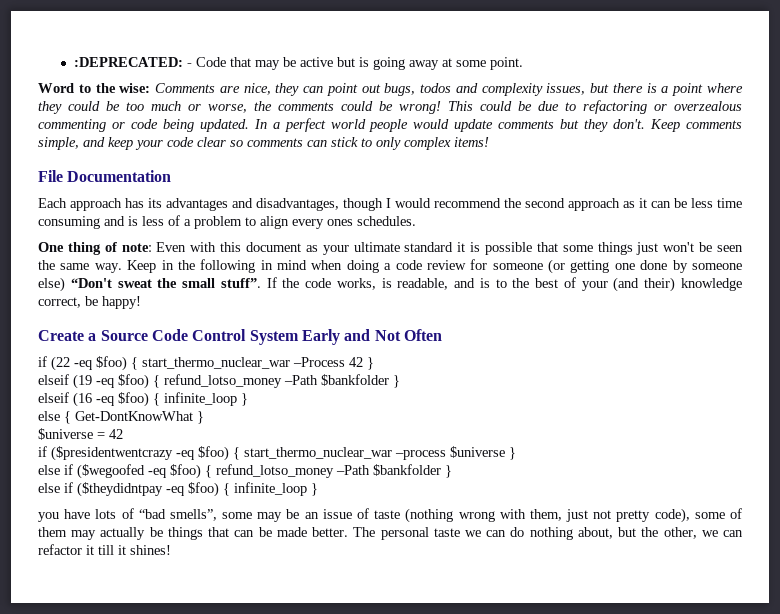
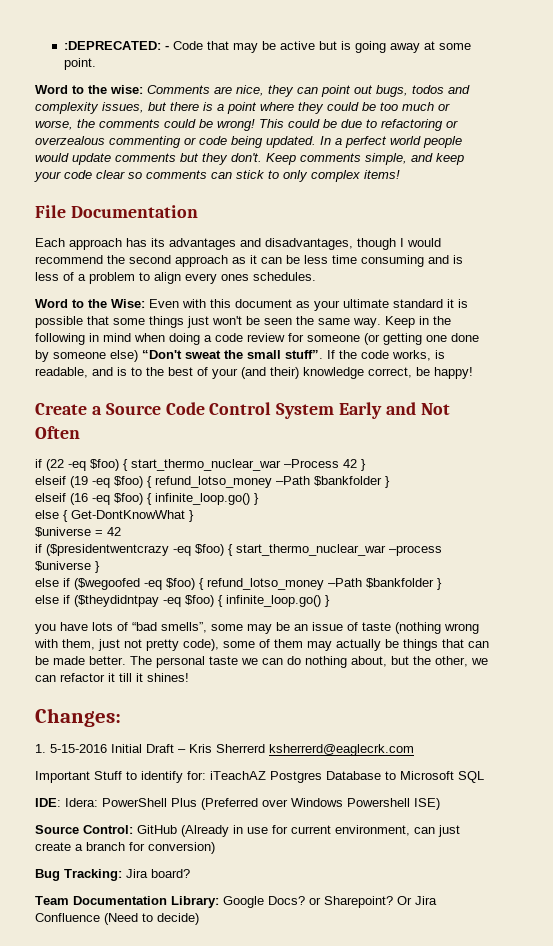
[38,242,152,255] One thing of note: -> [35,299,145,308] Word to the Wise:
[164,392,237,406] infinite_loop -> [155,493,250,505] infinite_loop.go()
[234,482,307,496] infinite_loop -> [226,595,321,607] infinite_loop.go()
(171, 550) none -> [35,708,121,727] [35,744,414,756] [35,771,484,783] [35,798,440,810] [35,825,460,837] [35,842,215,854] [35,869,190,881] [35,896,437,908] [35,913,199,925] // Changes: // 1. 5-15-2016 Initial Draft – Kris Sherrerd ksherrerd@eaglecrk.com // Important Stuff to identify for: iTeachAZ Postgres Database to Microsoft SQL // IDE: Idera: PowerShell Plus (Preferred over Windows Powershell ISE) // Source Control: GitHub (Already in use for current environment, can just create a branch for conversion) // Bug Tracking: Jira board? // Team Documentation Library: Google Docs? or Sharepoint? Or Jira Confluence (Need to decide)

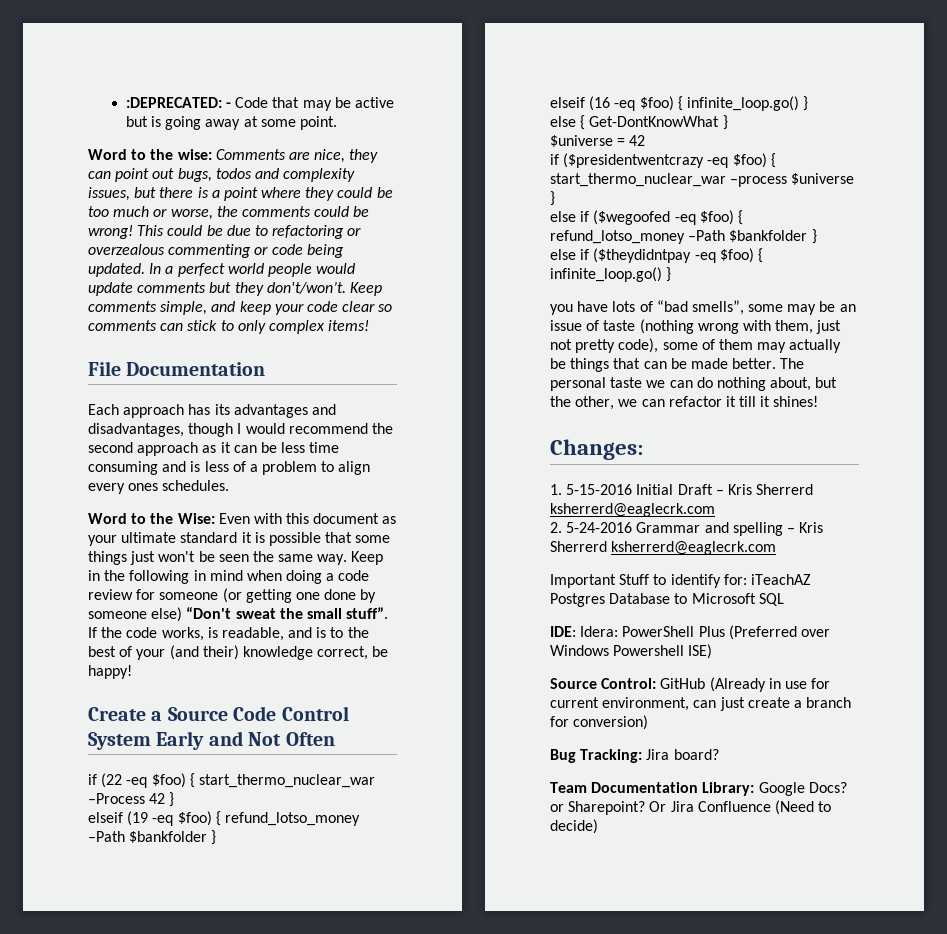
[231,153,262,162] don't. -> [266,281,346,294] don't/won’t.
(414, 750) none -> [550,522,824,536] [550,541,777,555] // 2. 5-24-2016 Grammar and spelling – Kris Sherrerd ksherrerd@eaglecrk.com

